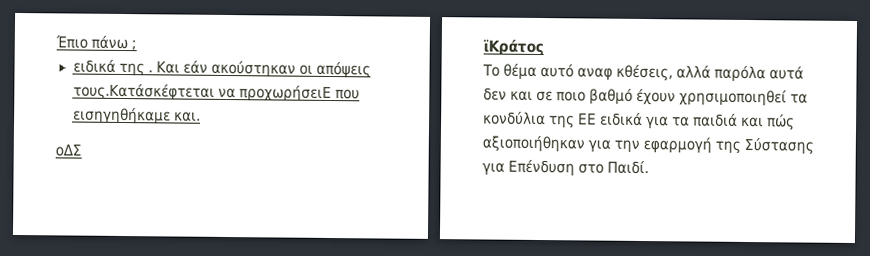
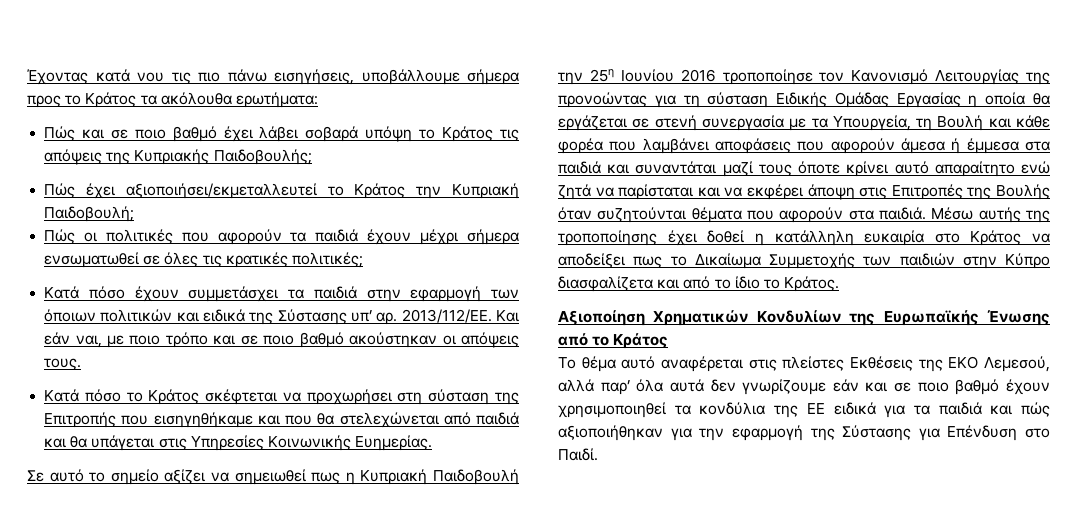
[55,35,138,51] [72,59,371,79] [72,83,360,103] [72,107,201,125] [55,144,82,157] [483,39,544,57] [482,63,805,83] [483,87,507,101] Έπιο πάνω ; // ειδικά της . Και εάν ακούστηκαν οι απόψεις τους.Κατάσκέφτεται να προχωρήσειΕ που εισηγηθήκαμε και. // οΔΣ // ϊΚράτος // Το θέμα αυτό αναφ κθέσεις, αλλά παρόλα αυτά δεν -> [27,69,519,85] [27,92,318,108] [44,126,519,142] [44,149,312,165] [44,183,519,199] [44,206,135,222] [44,229,519,245] [44,252,363,268] [44,286,519,302] [44,309,519,325] [44,332,519,348] [44,358,82,370] [44,389,519,405] [44,412,519,428] [44,435,433,451] [27,469,519,485] [558,69,1050,85] [558,92,1050,108] [558,115,1050,131] [558,138,1050,154] [558,161,1050,177] [558,184,1050,200] [558,207,1050,223] [558,230,1050,246] [558,253,1050,269] [558,276,840,292] [558,310,1050,326] [558,333,669,349] [558,356,1050,372] [558,379,859,395] Έχοντας κατά νου τις πιο πάνω εισηγήσεις, υποβάλλουμε σήμερα προς το Κράτος τα ακόλουθα ερωτήματα: // Πώς και σε ποιο βαθμό έχει λάβει σοβαρά υπόψη το Κράτος τις απόψεις της Κυπριακής Παιδοβουλής; // Πώς έχει αξιοποιήσει/εκμεταλλευτεί το Κράτος την Κυπριακή Παιδοβουλή; // Πώς οι πολιτικές που αφορούν τα παιδιά έχουν μέχρι σήμερα ενσωματωθεί σε όλες τις κρατικές πολιτικές; // Κατά πόσο έχουν συμμετάσχει τα παιδιά στην εφαρμογή των όποιων πολιτικών και ειδικά της Σύστασης υπ’ αρ. 2013/112/ΕΕ. Και εάν ναι, με ποιο τρόπο και σε ποιο βαθμό ακούστηκαν οι απόψεις τους. // Κατά πόσο το Κράτος σκέφτεται να προχωρήσει στη σύσταση της Επιτροπής που εισηγηθήκαμε και που θα στελεχώνεται από παιδιά και θα υπάγεται στις Υπηρεσίες Κοινωνικής Ευημερίας. // Σε αυτό το σημείο αξίζει να σημειωθεί πως η Κυπριακή Παιδοβουλή την 25η Ιουνίου 2016 τροποποίησε τον Κανονισμό Λειτουργίας της προνοώντας για τη σύσταση Ειδικής Ομάδας Εργασίας η οποία θα εργάζεται σε στενή συνεργασία με τα Υπουργεία, τη Βουλή και κάθε φορέα που λαμβάνει αποφάσεις που αφορούν άμεσα ή έμμεσα στα παιδιά και συναντάται μαζί τους όποτε κρίνει αυτό απαραίτητο ενώ ζητά να παρίσταται και να εκφέρει άποψη στις Επιτροπές της Βουλής όταν συζητούνται θέματα που αφορούν στα παιδιά. Μέσω αυτής της τροποποίησης έχει δοθεί η κατάλληλη ευκαιρία στο Κράτος να αποδείξει πως το Δικαίωμα Συμμετοχής των παιδιών στην Κύπρο διασφαλίζετα και από το ίδιο το Κράτος. // Αξιοποίηση Χρηματικών Κονδυλίων της Ευρωπαϊκής Ένωσης από το Κράτος // Το θέμα αυτό αναφέρεται στις πλείστες Εκθέσεις της ΕΚΟ Λεμεσού, αλλά παρ’ όλα αυτά δεν γνωρίζουμε εάν

